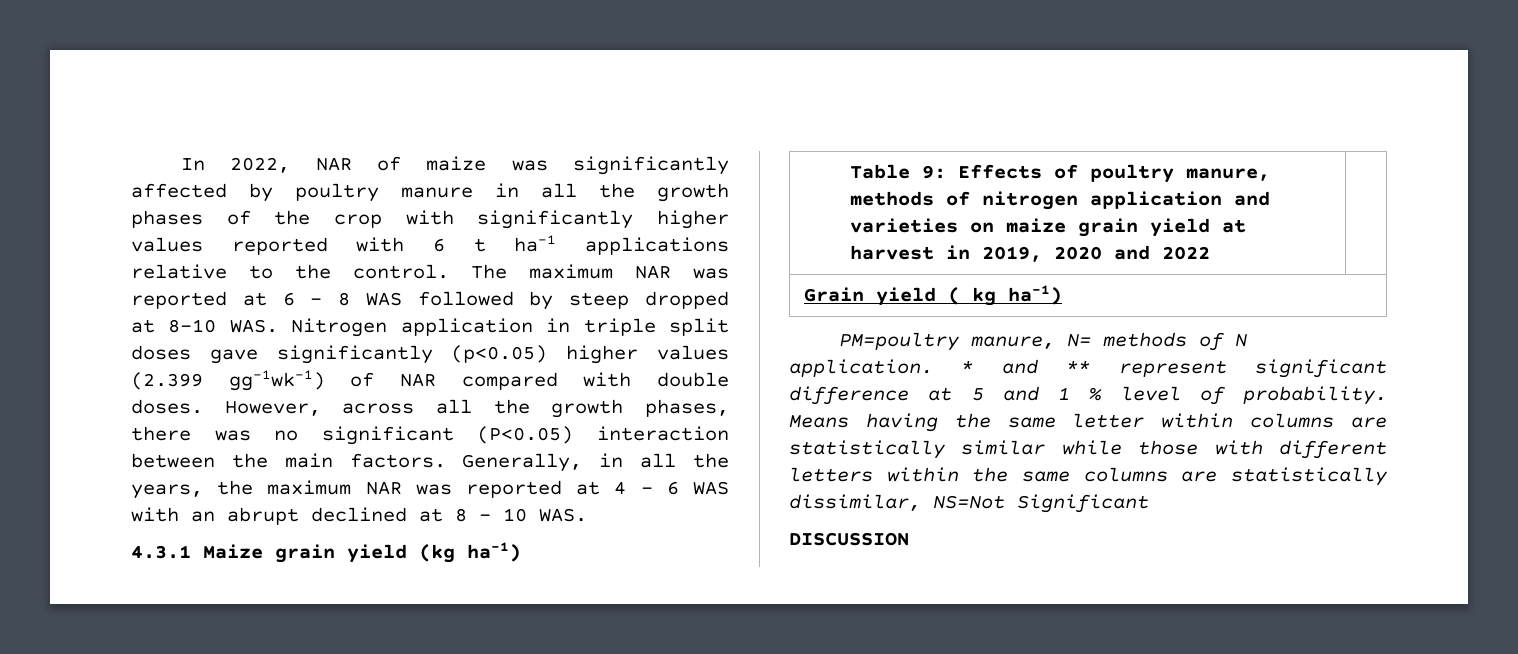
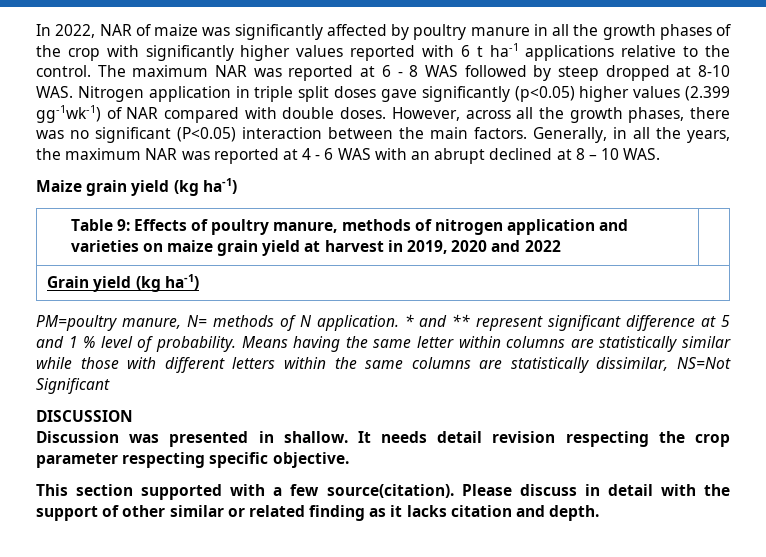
[131,545,191,559] 4.3.1 -> (661, 154) none
[948,287,997,306] ( kg -> [135,276,161,292] (kg
(909, 539) none -> [36,431,730,447] [36,452,349,468] [36,484,731,500] [36,505,600,521] // Discussion was presented in shallow. It needs detail revision respecting the crop parameter respecting specific objective. // This section supported with a few source(citation). Please discuss in detail with the support of other similar or related finding as it lacks citation and depth.

